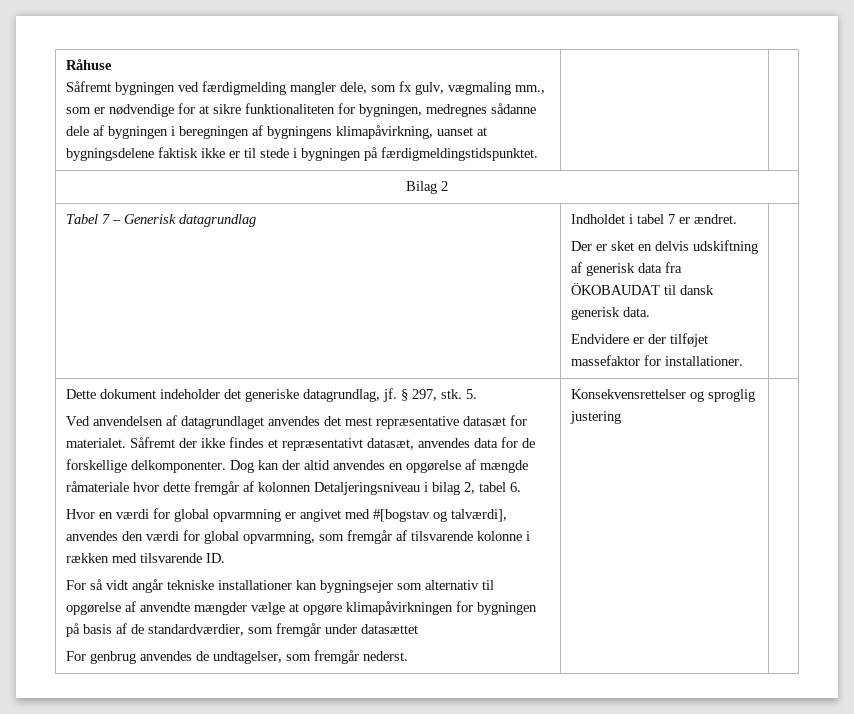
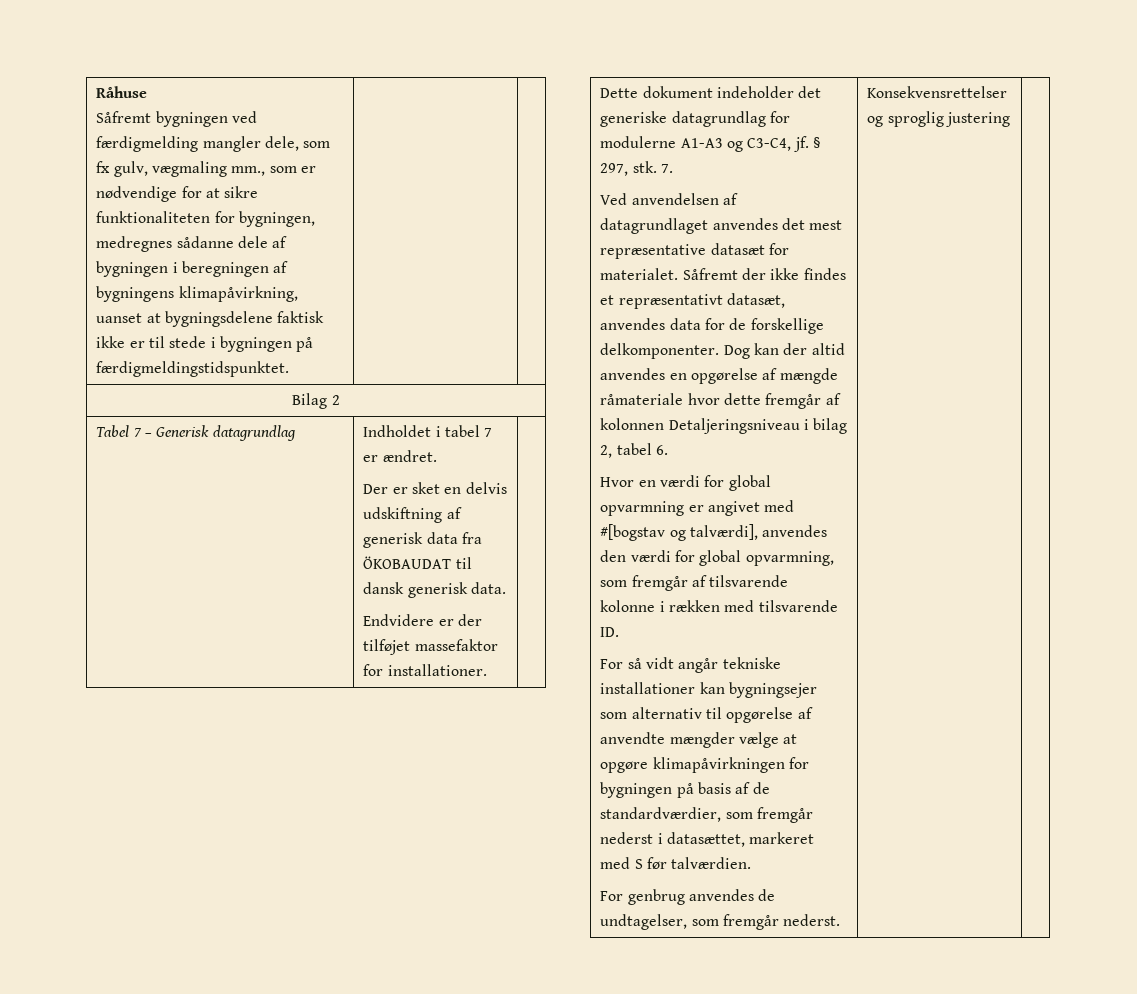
[302,389,380,402] datagrundlag, -> [671,111,791,127] [600,136,792,152] datagrundlag for modulerne A1-A3 og C3-C4,
[465,389,477,399] 5. -> [661,164,674,173] 7.
[324,624,418,634] under datasættet -> [600,832,815,847] [600,857,752,869] nederst i datasættet, markeret med S før talværdien.

